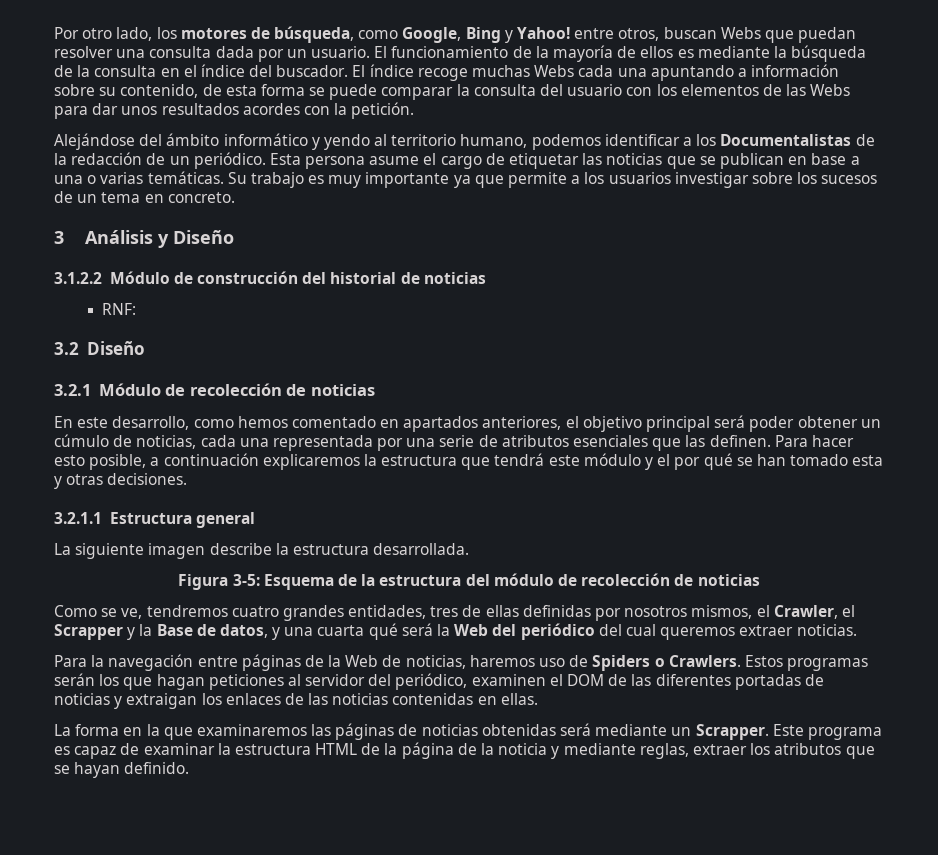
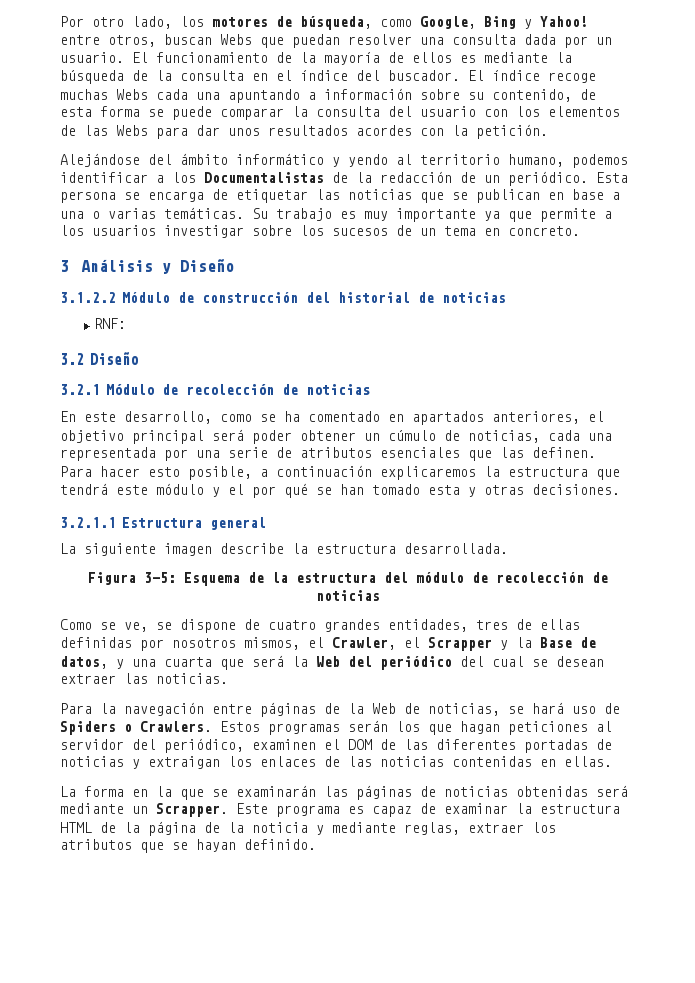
[369,153,482,169] asume el cargo -> [124,191,204,202] se encarga
[237,416,288,428] hemos -> [260,411,300,422] se ha
[146,605,228,617] tendremos -> [156,619,260,633] se dispone de
[368,623,398,640] qué -> [220,659,244,670] que
[660,625,794,640] queremos extraer -> [532,656,604,667] [60,673,148,684] se desean extraer las
[469,655,535,667] haremos -> [508,702,564,714] se hará
[196,724,307,736] examinaremos -> [212,785,316,797] se examinarán

